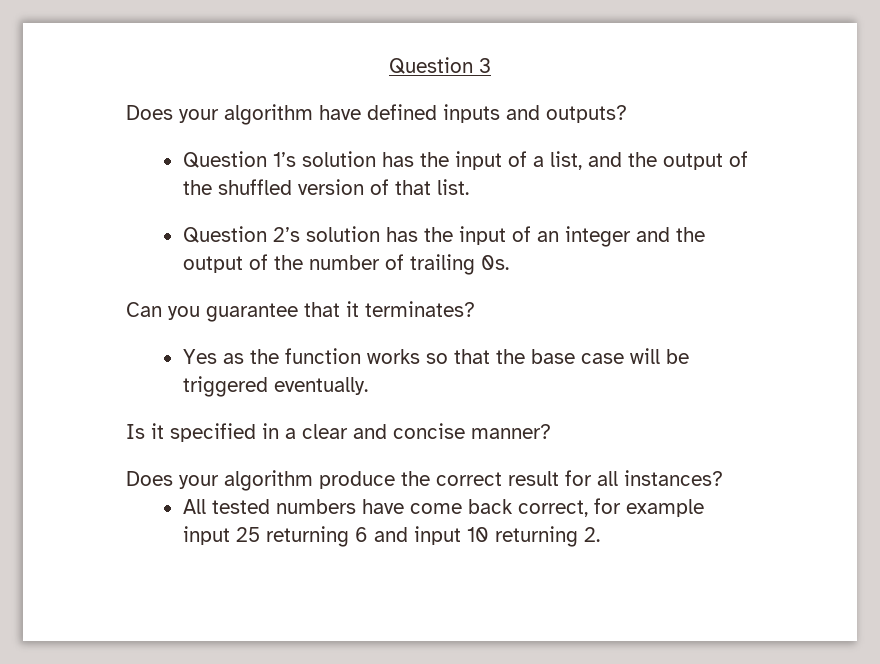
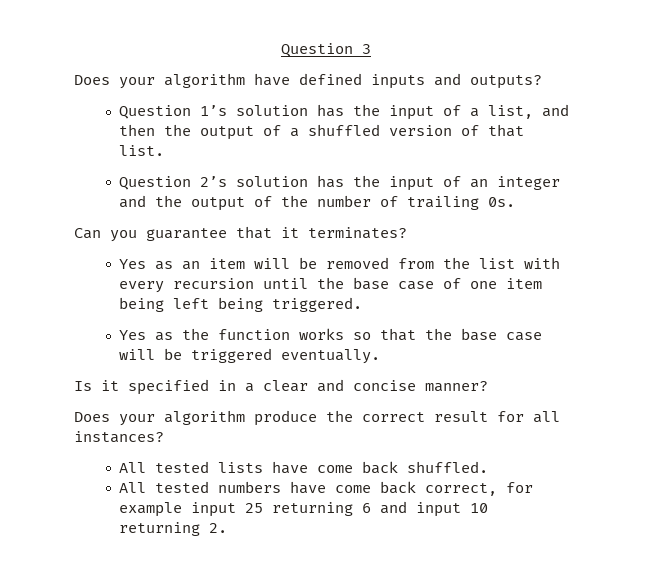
[627,151,748,170] [182,180,212,195] the output of the -> [119,124,300,140] then the output of a
(475, 309) none -> [119,257,561,270] [119,277,543,293] [119,297,363,312] // Yes as an item will be removed from the list with every recursion until the base case of one item being left being triggered.
(723, 478) none -> [119,461,489,474] // All tested lists have come back shuffled.

